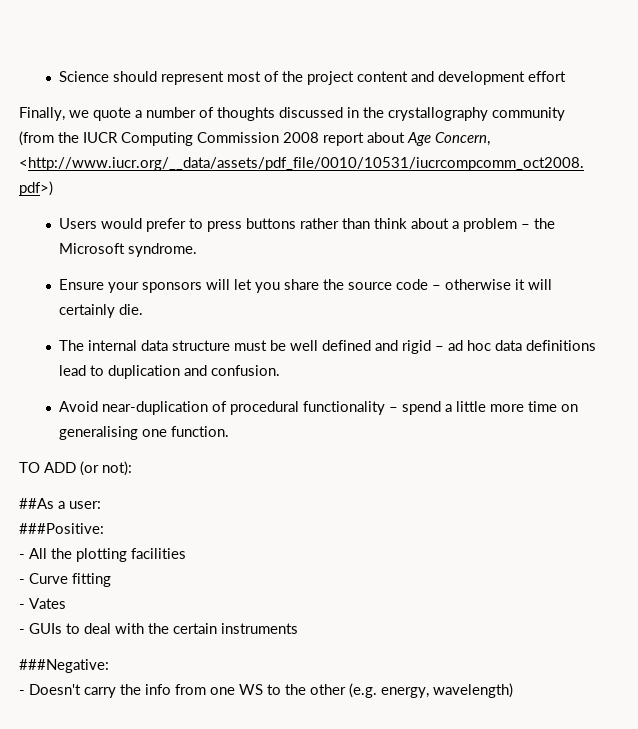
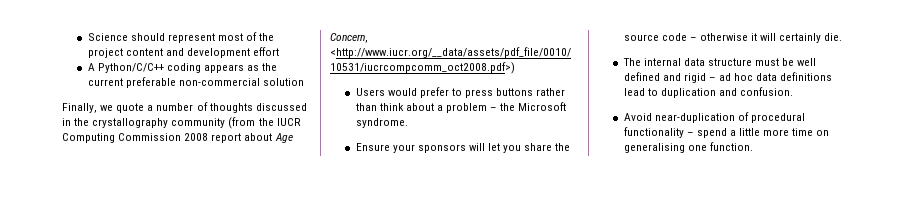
(567, 76) none -> [87,63,278,73] [87,77,304,88] // A Python/C/C++ coding appears as the current preferable non-commercial solution
[19,461,132,476] [19,498,101,509] [19,523,104,534] [19,548,186,562] [19,573,111,587] [19,598,66,609] [19,623,298,634] [19,659,109,673] [19,683,513,698] // TO ADD (or not): // ##As a user: // ###Positive: // - All the plotting facilities // - Curve fitting // - Vates // - GUIs to deal with the certain instruments // ###Negative: // - Doesn't carry the info from one WS to the other (e.g. energy, wavelength) -> (753, 146) none

